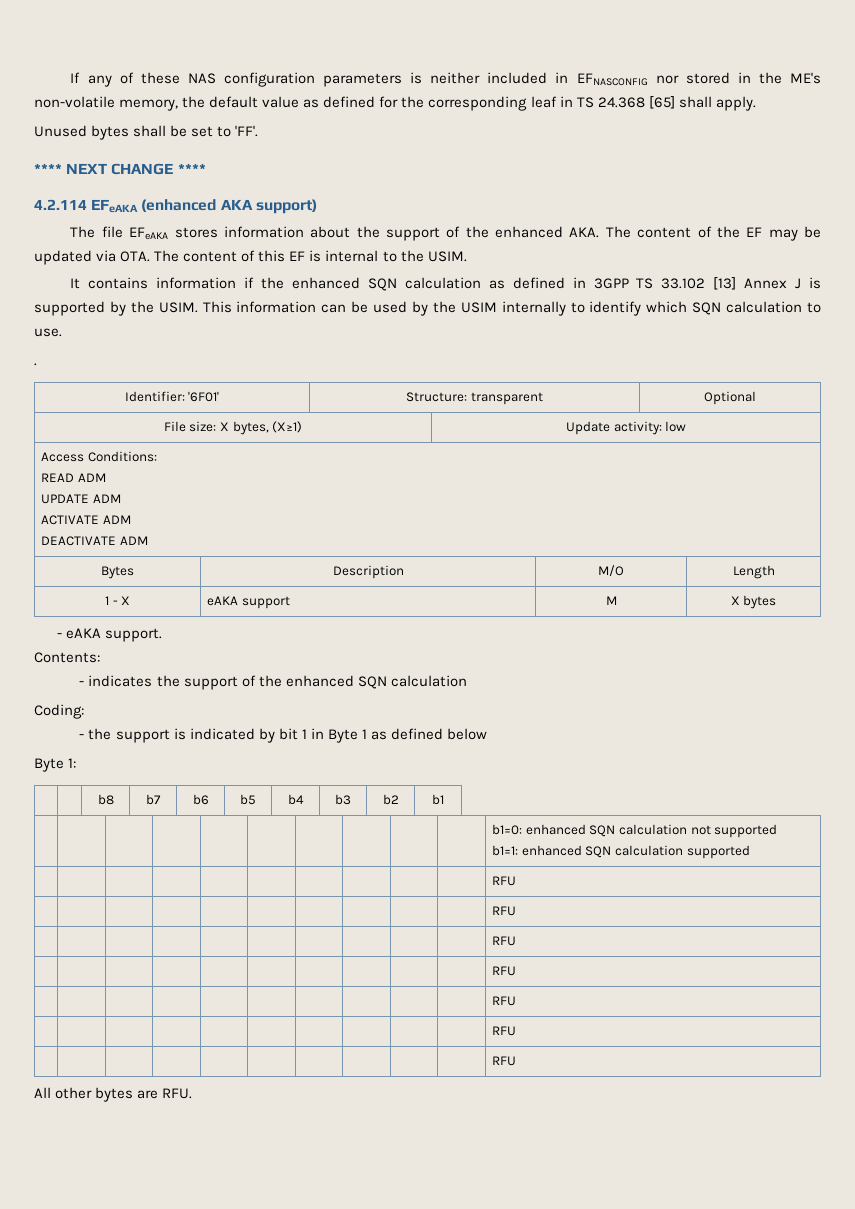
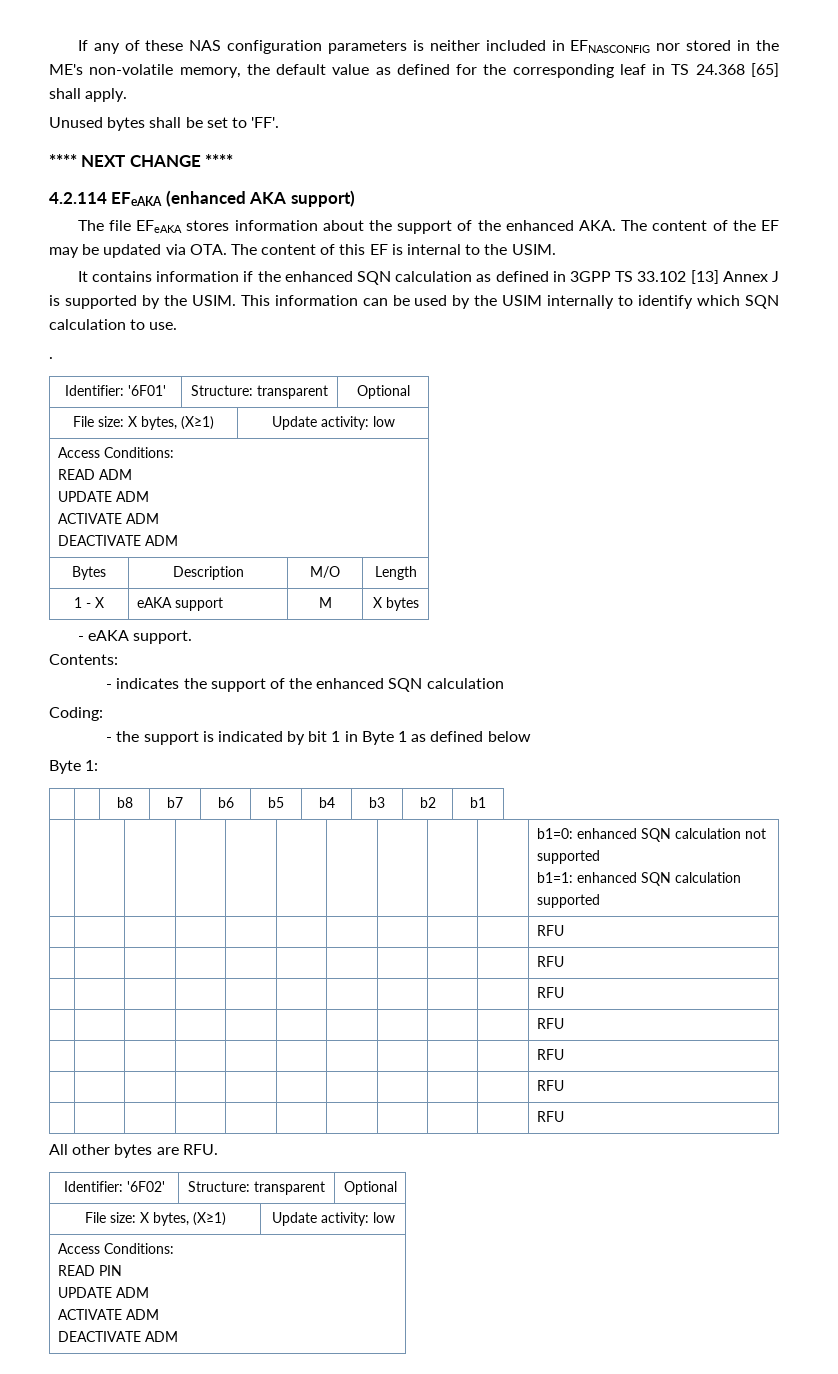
(193, 1093) none -> [63,1181,165,1192] [188,1181,325,1195] [343,1181,397,1195] [84,1212,226,1226] [271,1212,395,1226] [57,1243,174,1254] [57,1265,122,1276] [57,1287,149,1298] [57,1309,159,1320] [57,1331,178,1342] // Identifier: '6F02' | Structure: transparent | Optional // File size: X bytes, (X≥1) | Update activity: low // Access Conditions: // READ PIN // UPDATE ADM // ACTIVATE ADM // DEACTIVATE ADM

